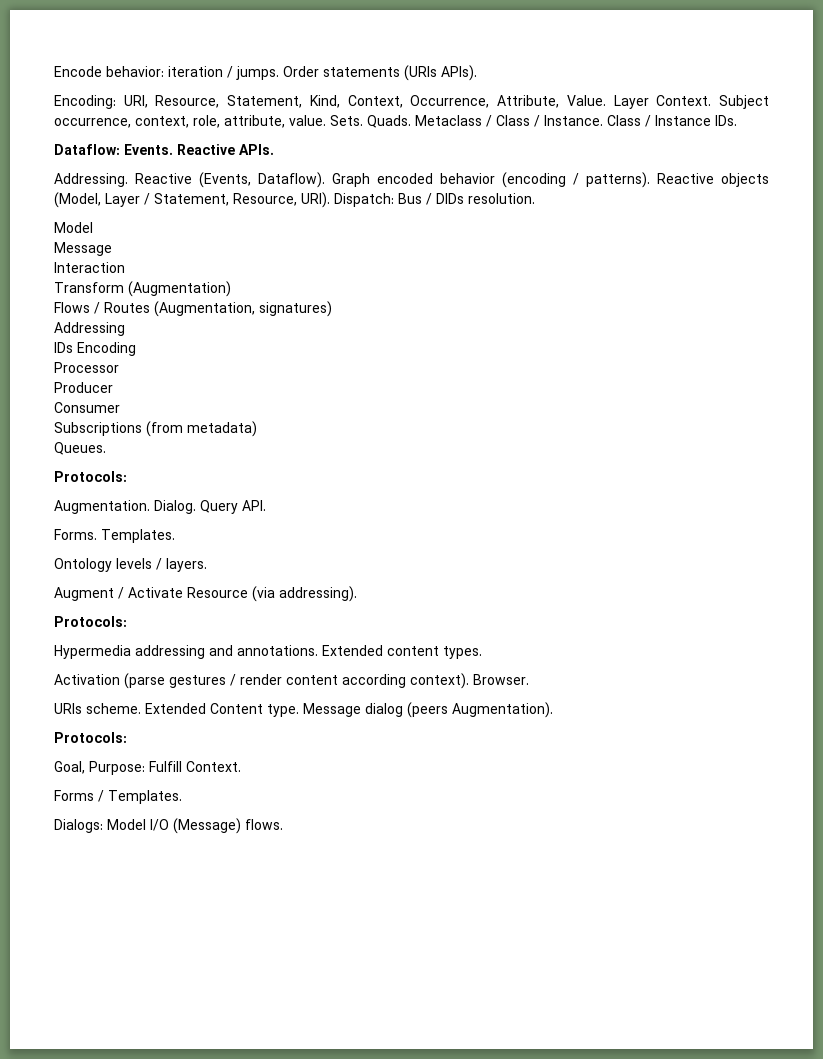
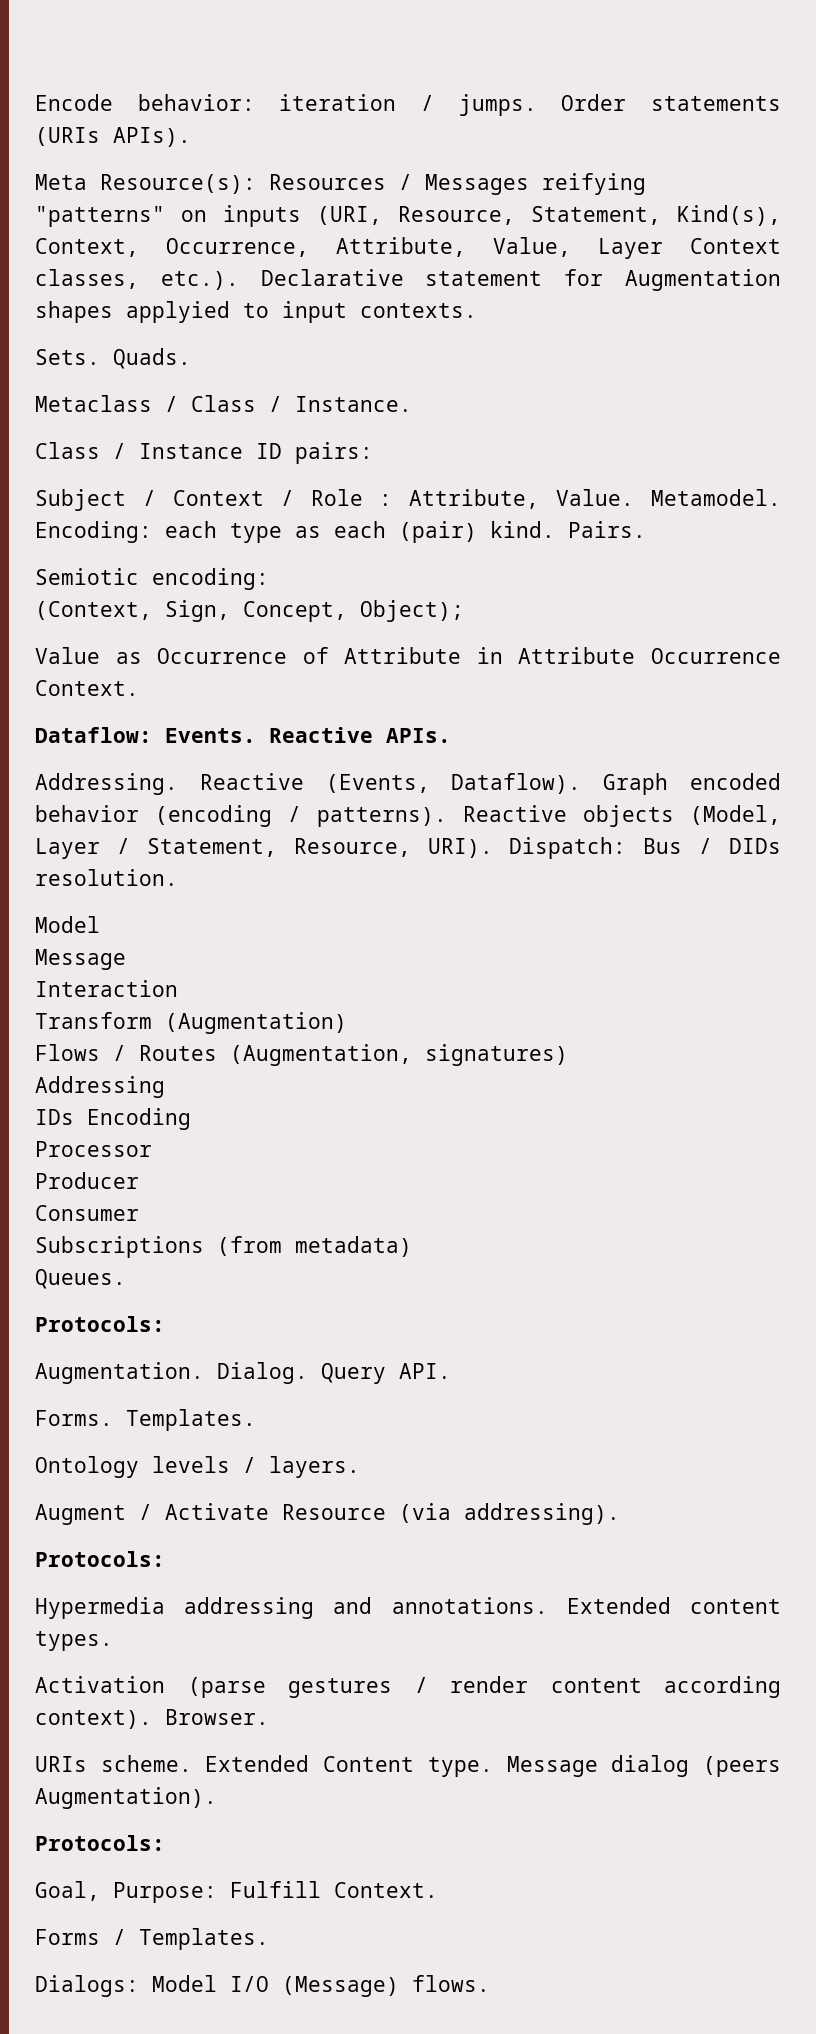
[54,95,148,109] Encoding: URI, -> [35,173,646,195] [35,205,382,227] Meta Resource(s): Resources / Messages reifying "patterns" on inputs (URI,
[309,95,340,108] Kind, -> [677,205,781,226] Kind(s),
[566,95,770,109] [54,115,326,128] Value. Layer Context. Subject occurrence, context, role, attribute, value. -> [493,237,781,259] [35,269,781,291] [35,301,477,323] Value, Layer Context classes, etc.). Declarative statement for Augmentation shapes applyied to input contexts. //
(411, 121) none -> (191, 358) //
(603, 120) none -> (412, 404) //
[715,115,737,126] IDs. -> [256,442,373,464] [35,489,781,511] [35,521,646,543] [35,568,269,590] [35,600,464,622] [35,647,781,664] [35,680,139,696] ID pairs: // Subject / Context / Role : Attribute, Value. Metamodel. Encoding: each type as each (pair) kind. Pairs. // Semiotic encoding: // (Context, Sign, Concept, Object); // Value as Occurrence of Attribute in Attribute Occurrence Context.

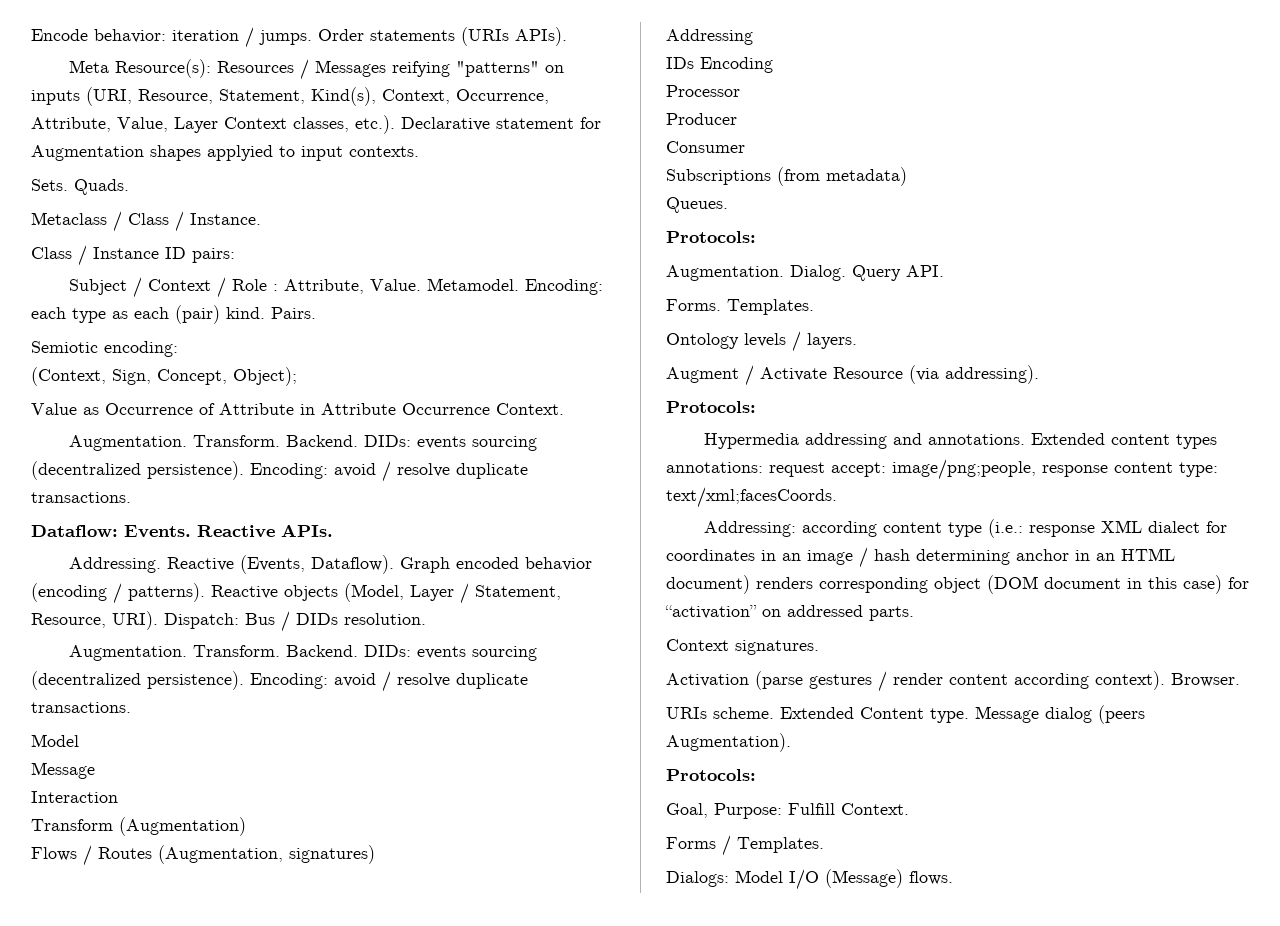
(139, 688) none -> [69,435,538,451] [31,461,528,482] [31,492,131,503] // Augmentation. Transform. Backend. DIDs: events sourcing (decentralized persistence). Encoding: avoid / resolve duplicate transactions.
(178, 877) none -> [69,645,538,661] [31,671,528,692] [31,702,131,713] // Augmentation. Transform. Backend. DIDs: events sourcing (decentralized persistence). Encoding: avoid / resolve duplicate transactions.
[35,1631,113,1651] types. -> [1176,434,1218,449] [666,459,1218,480] [666,487,837,508] [704,519,1228,538] [666,547,1175,568] [666,575,1249,594] [665,605,914,621] [666,639,819,655] types annotations: request accept: image/png;people, response content type: text/xml;facesCoords. // Addressing: according content type (i.e.: response XML dialect for coordinates in an image / hash determining anchor in an HTML document) renders corresponding object (DOM document in this case) for “activation” on addressed parts. // Context signatures.

